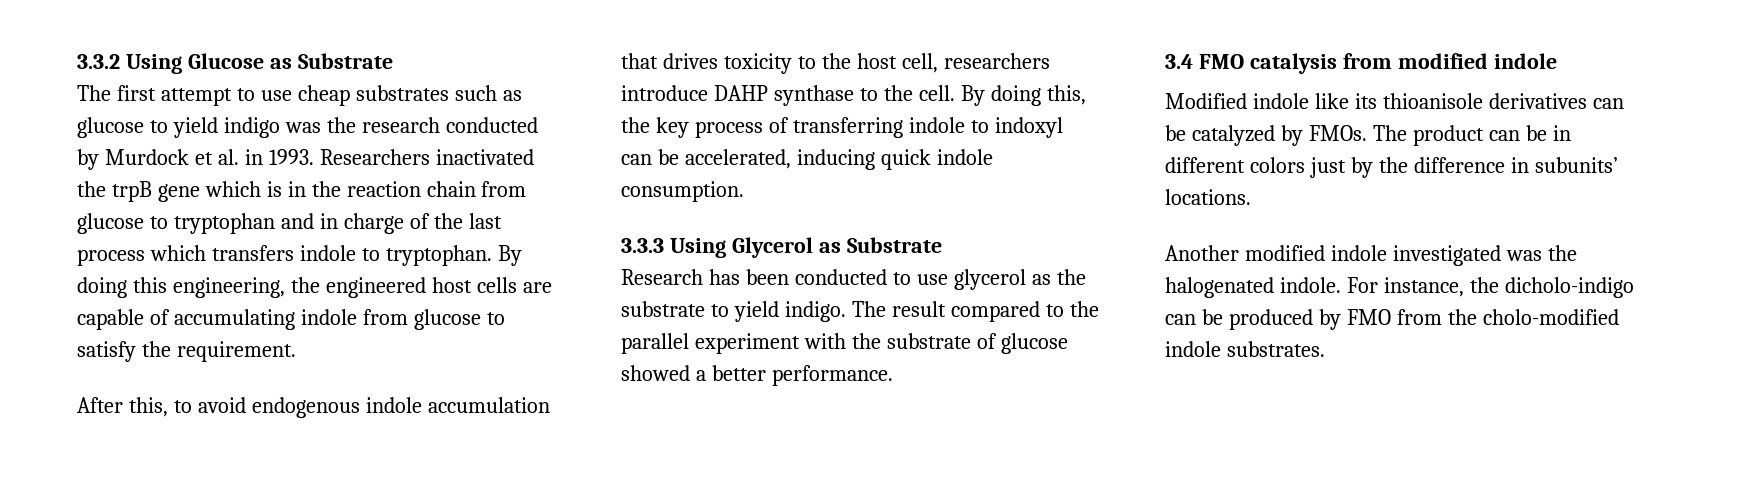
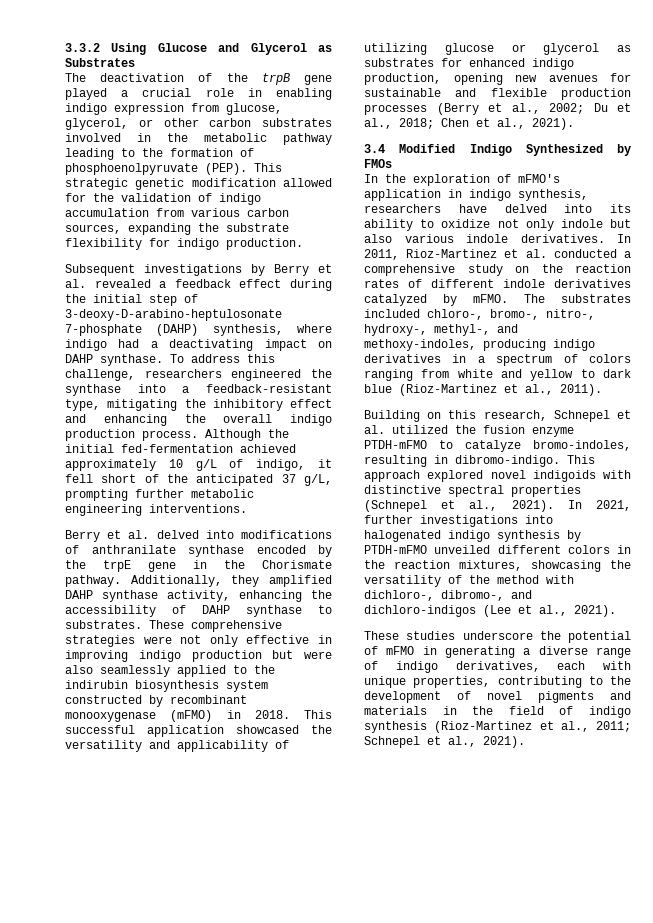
[269,53,393,69] [77,85,522,106] [77,117,538,138] [77,149,534,170] [77,181,527,202] [77,213,502,234] [77,245,522,266] [77,277,552,298] [77,309,505,330] [77,341,296,362] [77,397,550,418] [621,53,1050,74] [621,85,1086,106] [621,117,1063,138] [621,149,993,170] [621,181,744,202] [621,237,942,258] [621,269,1086,290] [621,301,1099,322] [621,333,1068,354] [621,365,893,386] [1165,53,1557,74] [1165,93,1624,109] [1165,125,1571,146] [1165,157,1618,178] [1165,189,1251,205] [1165,245,1577,266] [1165,277,1634,298] [1165,309,1619,330] [1165,341,1325,357] as Substrate // The first attempt to use cheap substrates such as glucose to yield indigo was the research conducted by Murdock et al. in 1993. Researchers inactivated the trpB gene which is in the reaction chain from glucose to tryptophan and in charge of the last process which transfers indole to tryptophan. By doing this engineering, the engineered host cells are capable of accumulating indole from glucose to satisfy the requirement. // After this, to avoid endogenous indole accumulation that drives toxicity to the host cell, researchers introduce DAHP synthase to the cell. By doing this, the key process of transferring indole to indoxyl can be accelerated, inducing quick indole consumption. // 3.3.3 Using Glycerol as Substrate // Research has been conducted to use glycerol as the substrate to yield indigo. The result compared to the parallel experiment with the substrate of glucose showed a better performance. // 3.4 FMO catalysis from modified indole // Modified indole like its thioanisole derivatives can be catalyzed by FMOs. The product can be in different colors just by the difference in subunits’ locations. // Another modified indole investigated was the halogenated indole. For instance, the dicholo-indigo can be produced by FMO from the cholo-modified indole substrates. -> [218,43,332,55] [65,58,135,67] [65,73,332,85] [65,88,332,100] [65,103,282,115] [65,118,332,130] [65,133,332,145] [65,148,254,160] [65,163,282,175] [65,178,332,190] [65,193,261,205] [65,208,289,217] [65,223,289,235] [65,238,303,250] [65,264,332,276] [65,279,332,291] [65,294,198,306] [65,309,282,321] [65,324,332,336] [65,339,332,351] [65,354,275,366] [65,369,332,381] [65,384,332,396] [65,399,332,411] [65,414,332,426] [65,429,289,441] [65,444,296,453] [65,459,332,471] [65,474,332,486] [65,489,254,501] [65,504,247,516] [65,530,332,542] [65,545,332,557] [65,560,332,572] [65,575,332,587] [65,590,332,602] [65,605,332,617] [65,620,282,632] [65,635,332,647] [65,650,332,662] [65,665,275,677] [65,680,268,692] [65,695,247,707] [65,710,332,722] [65,725,332,737] [65,740,289,752] [364,43,631,55] [364,58,574,70] [364,73,631,85] [364,88,631,100] [364,103,631,115] [364,118,574,130] [364,144,631,156] [364,159,392,168] [364,174,560,186] [364,189,588,201] [364,204,631,213] [364,219,631,231] [364,234,631,243] [364,249,631,260] [364,264,631,276] [364,279,631,288] [364,294,631,306] [364,309,595,320] [364,324,518,336] [364,339,595,351] [364,354,631,366] [364,369,631,381] [364,384,602,396] [364,410,631,422] [364,425,574,437] [364,440,631,452] [364,455,595,467] [364,470,631,482] [364,485,581,497] [364,500,631,512] [364,515,553,527] [364,530,581,542] [364,545,631,554] [364,560,631,572] [364,575,574,587] [364,590,532,601] [364,605,616,617] [364,631,631,643] [364,646,631,658] [364,661,631,673] [364,676,631,688] [364,691,631,703] [364,706,631,718] [364,721,631,733] [364,736,525,748] and Glycerol as Substrates // The deactivation of the trpB gene played a crucial role in enabling indigo expression from glucose, glycerol, or other carbon substrates involved in the metabolic pathway leading to the formation of phosphoenolpyruvate (PEP). This strategic genetic modification allowed for the validation of indigo accumulation from various carbon sources, expanding the substrate flexibility for indigo production. // Subsequent investigations by Berry et al. revealed a feedback effect during the initial step of 3-deoxy-D-arabino-heptulosonate 7-phosphate (DAHP) synthesis, where indigo had a deactivating impact on DAHP synthase. To address this challenge, researchers engineered the synthase into a feedback-resistant type, mitigating the inhibitory effect and enhancing the overall indigo production process. Although the initial fed-fermentation achieved approximately 10 g/L of indigo, it fell short of the anticipated 37 g/L, prompting further metabolic engineering interventions. // Berry et al. delved into modifications of anthranilate synthase encoded by the trpE gene in the Chorismate pathway. Additionally, they amplified DAHP synthase activity, enhancing the accessibility of DAHP synthase to substrates. These comprehensive strategies were not only effective in improving indigo production but were also seamlessly applied to the indirubin biosynthesis system constructed by recombinant monooxygenase (mFMO) in 2018. This successful application showcased the versatility and applicability of utilizing glucose or glycerol as substrates for enhanced indigo production, opening new avenues for sustainable and flexible production processes (Berry et al., 2002; Du et al., 2018; Chen et al., 2021). // 3.4 Modified Indigo Synthesized by FMOs // In the exploration of mFMO's application in indigo synthesis, researchers have delved into its ability to oxidize not only indole but also various indole derivatives. In 2011, Rioz-Martinez et al. conducted a comprehensive study on the reaction rates of different indole derivatives catalyzed by mFMO. The substrates included chloro-, bromo-, nitro-, hydroxy-, methyl-, and methoxy-indoles, producing indigo derivatives in a spectrum of colors ranging from white and yellow to dark blue (Rioz-Martinez et al., 2011). // Building on this research, Schnepel et al. utilized the fusion enzyme PTDH-mFMO to catalyze bromo-indoles, resulting in dibromo-indigo. This approach explored novel indigoids with distinctive spectral properties (Schnepel et al., 2021). In 2021, further investigations into halogenated indigo synthesis by PTDH-mFMO unveiled different colors in the reaction mixtures, showcasing the versatility of the method with dichloro-, dibromo-, and dichloro-indigos (Lee et al., 2021). // These studies underscore the potential of mFMO in generating a diverse range of indigo derivatives, each with unique properties, contributing to the development of novel pigments and materials in the field of indigo synthesis (Rioz-Martinez et al., 2011; Schnepel et al., 2021).

